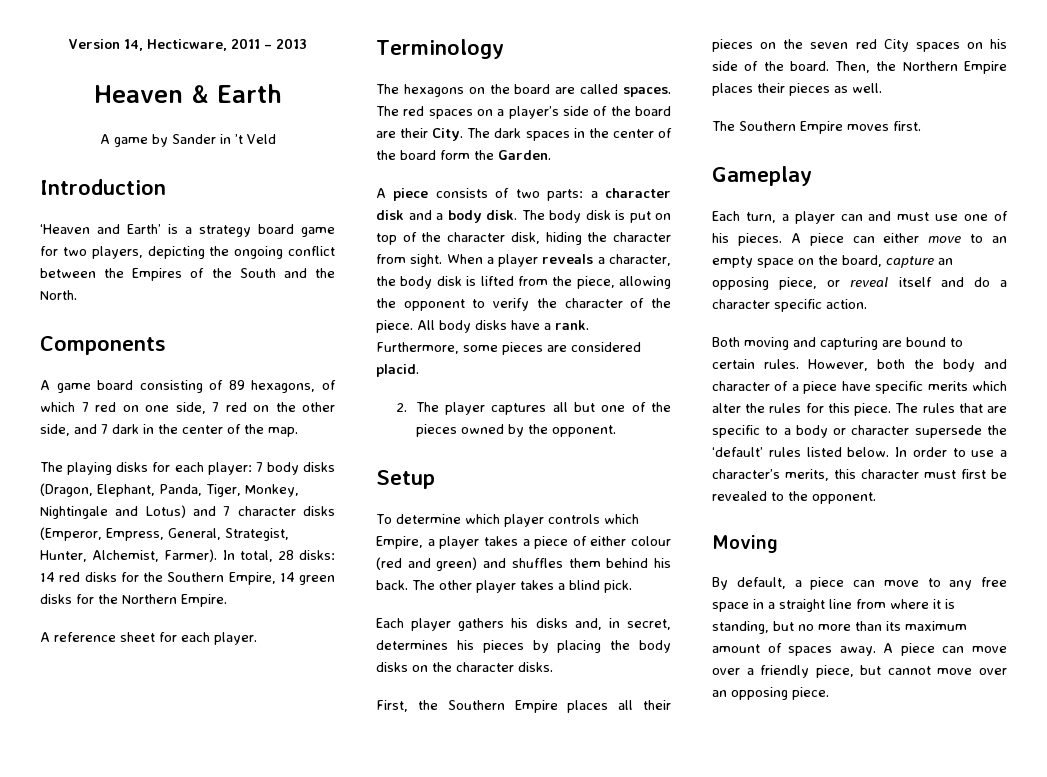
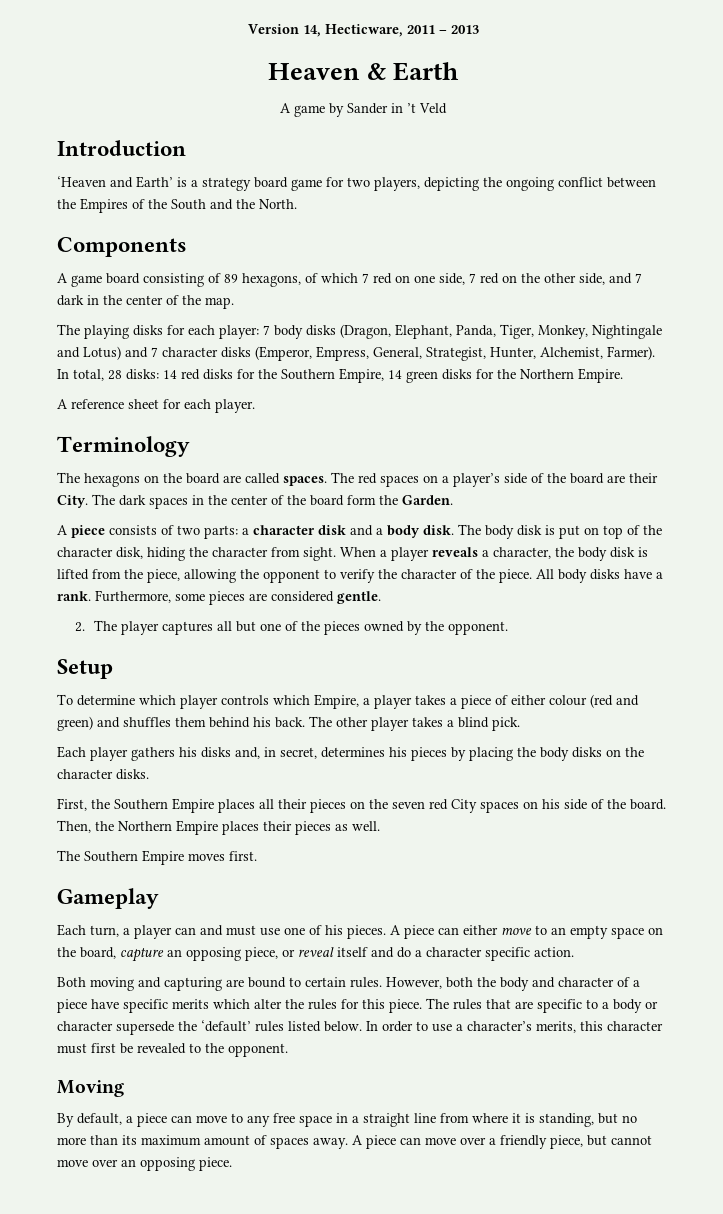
[376,364,419,377] placid. -> [337,591,381,604] gentle.

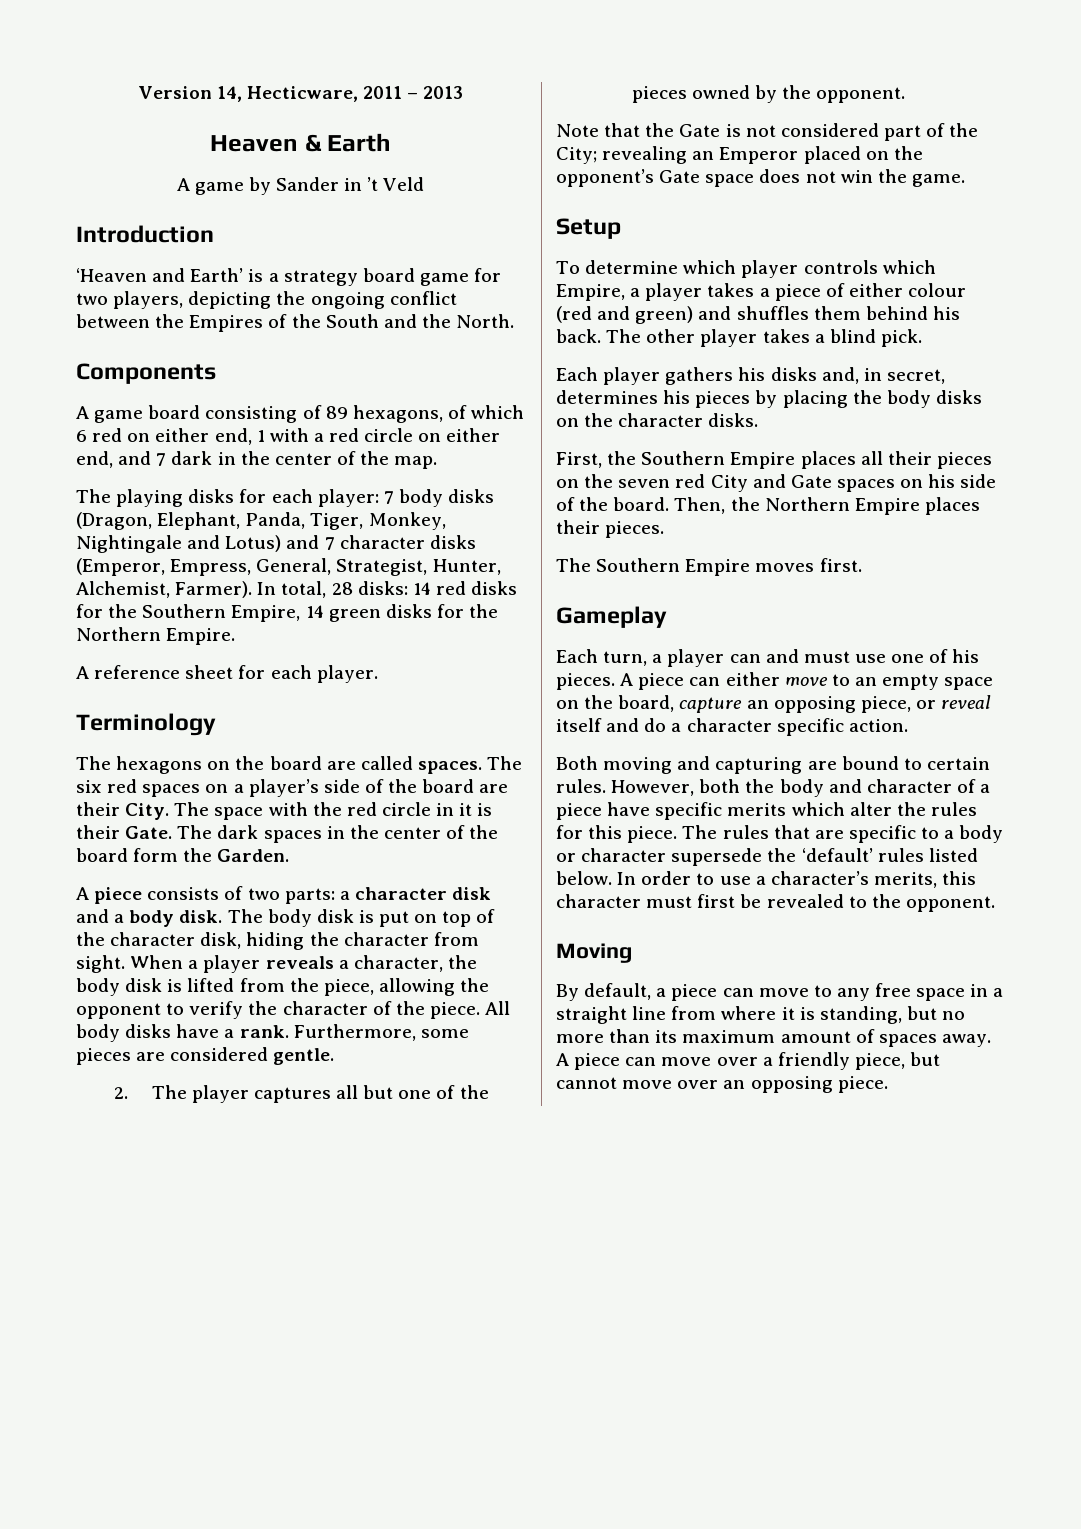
[362,273,605,285] 7 red on one side, 7 red on the other side, -> [76,428,501,445] [76,451,113,468] 6 red on either end, 1 with a red circle on either end,
(354, 477) none -> [76,780,102,793] six
(115, 499) none -> [214,802,493,820] [76,825,213,839] space with the red circle in it is their Gate. The
(508, 628) none -> [556,123,979,141] [556,146,923,164] [556,169,965,187] // Note that the Gate is not considered part of the City; revealing an Emperor placed on the opponent’s Gate space does not win the game.
(477, 806) none -> [752,474,832,488] and Gate
[295,821,380,835] pieces as well. -> [605,521,665,538] pieces.

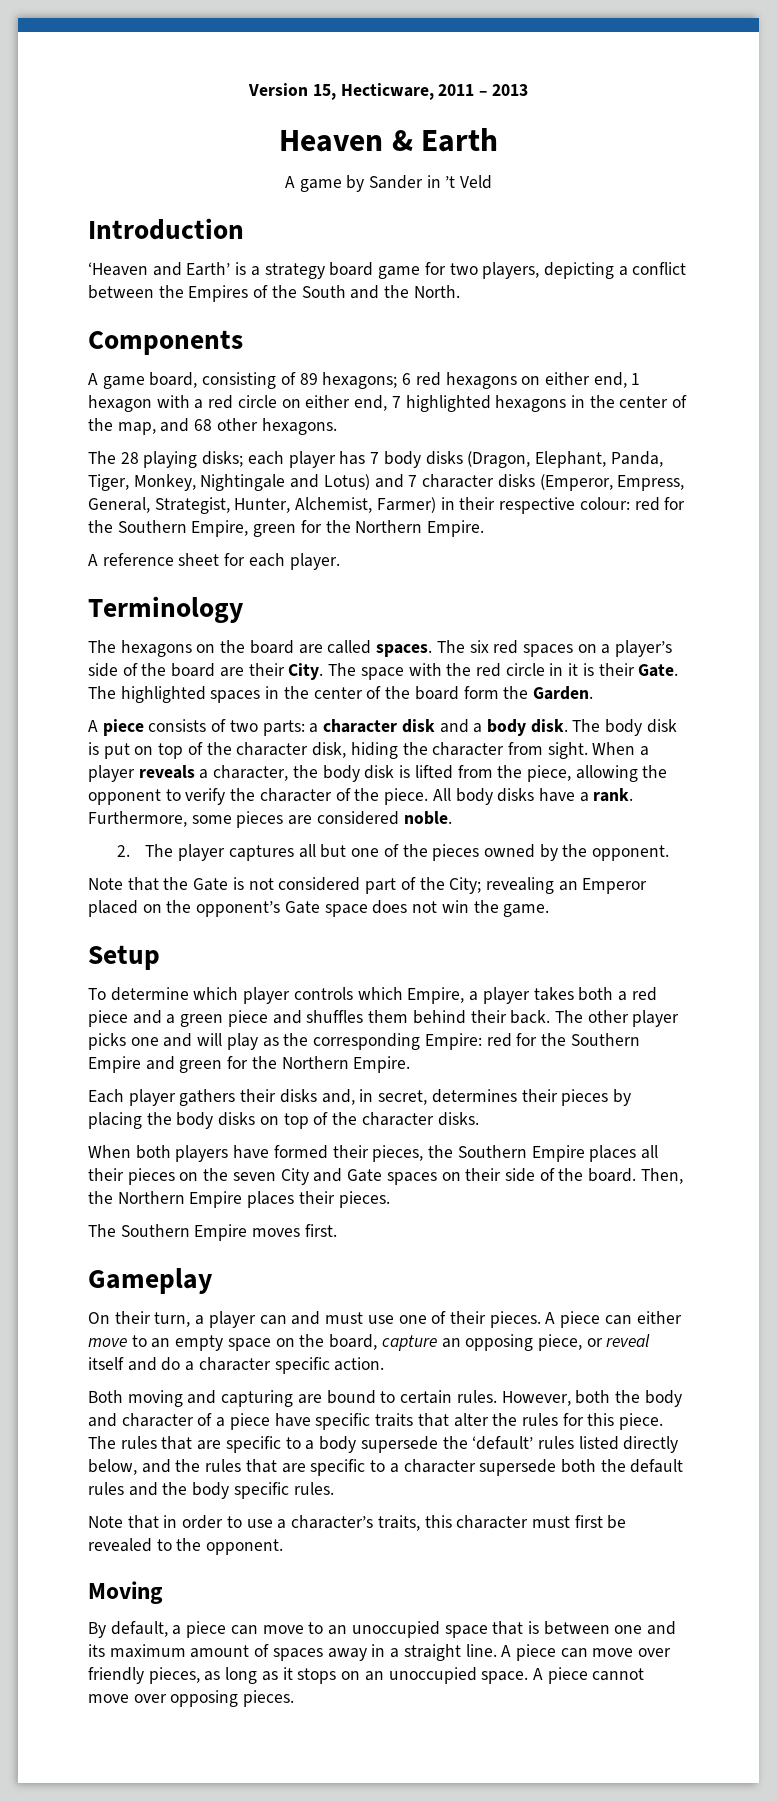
[216,86,242,102] 14, -> [312,84,336,100] 15,
[276,291,385,309] the ongoing -> [618,266,628,276] a
[148,405,201,419] board -> [149,372,198,388] board,
[352,405,525,423] hexagons, of which -> [322,372,398,389] hexagons;
(123, 435) none -> [445,372,517,389] hexagons
(265, 436) none -> [88,395,152,412] hexagon
[118,451,438,469] [76,489,379,507] and 7 dark in the center of the map. // The playing disks for each player: -> [391,395,688,412] [88,418,337,435] [88,451,366,468] 7 highlighted hexagons in the center of the map, and 68 other hexagons. // The 28 playing disks; each player has
[175,581,518,598] Farmer). In total, 28 disks: 14 red disks -> [376,497,660,514] Farmer) in their respective colour: red
[305,604,432,622] 14 green disks -> [253,524,297,537] green
[217,825,259,839] dark -> [120,686,206,703] highlighted
[273,1048,335,1065] gentle. -> [403,811,452,825] noble.
[759,283,967,301] [556,306,694,324] a piece of either colour (red and green) -> [578,987,657,1001] [88,1010,268,1027] both a red piece and a green piece
[932,306,960,320] his -> [470,1010,507,1023] their
[762,329,922,347] takes a blind pick. -> [88,1033,640,1050] [88,1056,411,1073] picks one and will play as the corresponding Empire: red for the Southern Empire and green for the Northern Empire.
[738,367,766,381] his -> [240,1089,277,1102] their
[663,390,691,404] his -> [521,1089,558,1102] their
(579, 422) none -> [283,1112,329,1129] top of
[556,452,602,468] First, -> [88,1145,424,1162] When both players have formed their pieces,
[675,474,706,488] red -> (276, 1176) none
[928,474,956,488] his -> [465,1168,502,1181] their
[556,649,598,663] Each -> [88,1311,151,1324] On their
[952,649,980,663] his -> [449,1311,486,1324] their
[727,802,845,816] merits which -> [375,1413,449,1427] traits that
[556,848,667,862] or character -> (357, 1444) none
[556,871,637,885] below. In -> [623,1436,679,1453] [88,1459,684,1476] [88,1482,334,1499] [88,1515,178,1529] directly below, and the rules that are specific to a character supersede both the default rules and the body specific rules. // Note that in
[873,872,937,888] merits, -> [377,1515,420,1531] traits,
[836,983,1004,1001] [556,1006,966,1024] [556,1029,651,1043] any free space in a straight line from where it is standing, but no more than -> [328,1621,677,1638] an unoccupied space that is between one and
[941,1034,991,1047] away. -> [327,1644,497,1661] away in a straight line.
[762,1052,941,1070] [556,1076,888,1093] a friendly piece, but cannot move over an opposing piece. -> [88,1667,645,1684] [88,1690,295,1707] friendly pieces, as long as it stops on an unoccupied space. A piece cannot move over opposing pieces.

